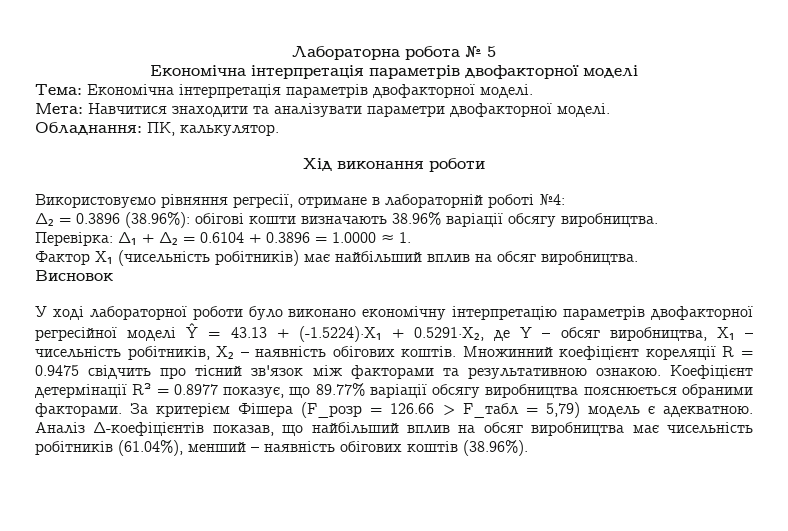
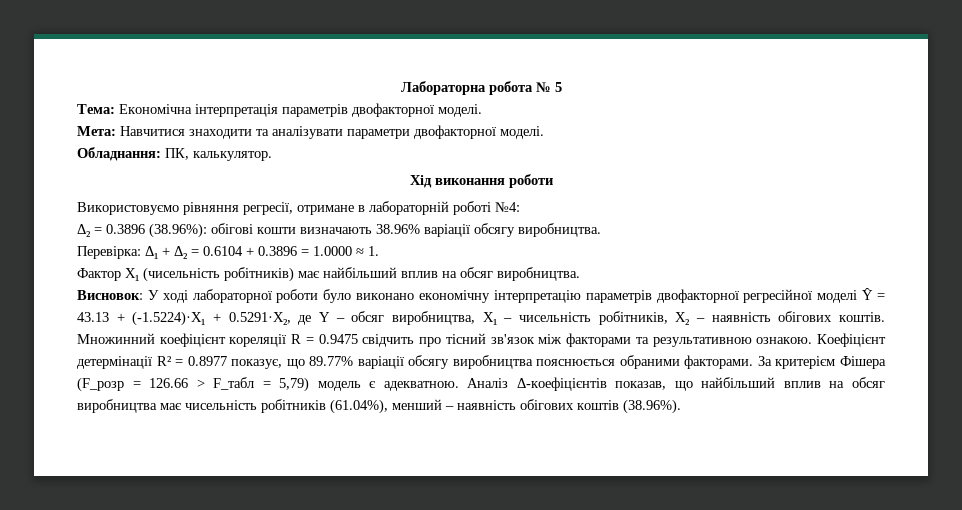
[150,65,638,79] // Економічна інтерпретація параметрів двофакторної моделі -> (562, 87) none
[35,270,113,281] Висновок // -> [77,290,143,300] Висновок:

